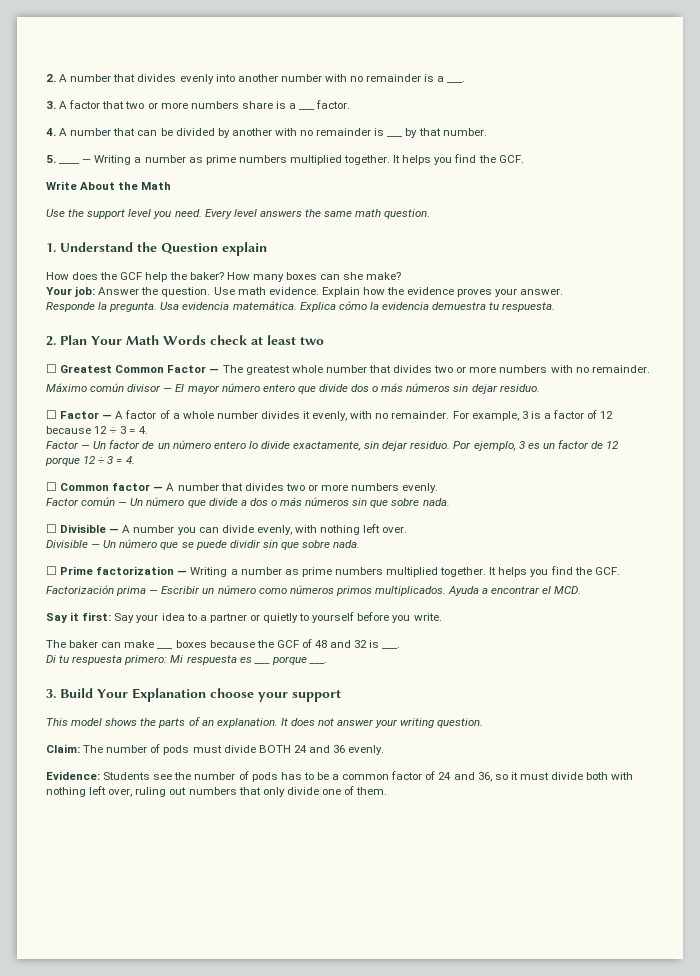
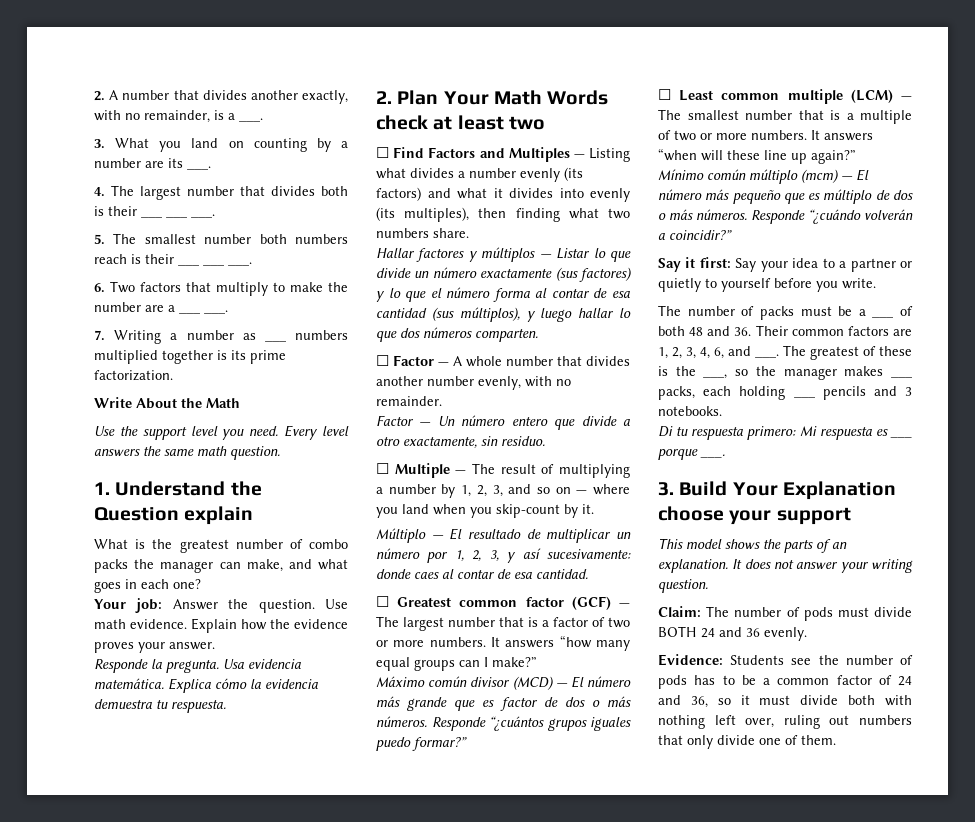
[179,74,422,84] evenly into another number with no remainder -> [250,90,348,104] [94,110,210,123] another exactly, with no remainder,
[59,100,297,109] [299,109,316,110] [316,100,351,109] [46,128,385,138] [387,128,487,138] [46,155,56,163] [59,163,81,164] [82,154,524,165] A factor that two or more numbers share is a ___ factor. // 4. A number that can be divided by another with no remainder is ___ by that number. // 5. ____ — Writing a number as prime numbers multiplied together. It helps you find the GCF. -> [115,138,348,152] [94,158,211,170] [94,185,348,200] [94,206,137,216] [141,214,215,218] [94,233,348,245] [94,254,174,264] [178,262,252,266] [94,281,348,296] [94,302,175,312] [179,310,228,314] [94,330,256,344] [264,340,286,342] [295,330,348,340] [94,350,286,364] [94,370,173,381] What you land on counting by a number are its ___. // 4. The largest number that divides both is their ___ ___ ___. // 5. The smallest number both numbers reach is their ___ ___ ___. // 6. Two factors that multiply to make the number are a ___ ___. // 7. Writing a number as ___ numbers multiplied together is its prime factorization.
[46,272,402,282] How does the GCF help the baker? How many boxes can she make? -> [94,539,348,553] [94,559,348,573] [94,579,201,593] What is the greatest number of combo packs the manager can make, and what goes in each one?
[60,365,650,375] [46,383,540,394] [46,410,614,421] [46,426,148,434] [46,440,619,451] [45,456,135,466] [46,482,439,493] [46,497,450,508] [46,524,408,535] [46,539,361,550] [46,566,620,577] [46,585,582,596] Greatest Common Factor — The greatest whole number that divides two or more numbers with no remainder. // Máximo común divisor — El mayor número entero que divide dos o más números sin dejar residuo. // ☐ Factor — A factor of a whole number divides it evenly, with no remainder. For example, 3 is a factor of 12 because 12 ÷ 3 = 4. // Factor — Un factor de un número entero lo divide exactamente, sin dejar residuo. Por ejemplo, 3 es un factor de 12 porque 12 ÷ 3 = 4. // ☐ Common factor — A number that divides two or more numbers evenly. // Factor común — Un número que divide a dos o más números sin que sobre nada. // ☐ Divisible — A number you can divide evenly, with nothing left over. // Divisible — Un número que se puede dividir sin que sobre nada. // ☐ Prime factorization — Writing a number as prime numbers multiplied together. It helps you find the GCF. // Factorización prima — Escribir un número como números primos multiplicados. Ayuda a encontrar el MCD. -> [393,147,630,162] [376,167,583,182] [376,187,630,202] [376,207,630,222] [376,228,469,238] [376,247,631,262] [376,267,632,282] [376,287,630,302] [376,307,631,322] [376,327,538,342] [376,355,630,367] [376,376,571,390] [376,396,442,406] [376,415,630,430] [376,436,545,448] [376,463,630,478] [376,484,630,498] [376,504,594,518] [376,528,631,543] [376,548,631,563] [376,569,588,579] [376,596,630,610] [376,616,630,631] [376,635,630,651] [376,657,537,671] [376,676,631,690] [376,696,631,711] [376,716,631,731] [376,737,467,751] [658,89,912,104] [658,109,912,124] [658,130,873,141] [658,148,856,164] [658,169,869,184] [658,189,913,204] [658,209,913,224] [658,230,732,240] Find Factors and Multiples — Listing what divides a number evenly (its factors) and what it divides into evenly (its multiples), then finding what two numbers share. // Hallar factores y múltiplos — Listar lo que divide un número exactamente (sus factores) y lo que el número forma al contar de esa cantidad (sus múltiplos), y luego hallar lo que dos números comparten. // ☐ Factor — A whole number that divides another number evenly, with no remainder. // Factor — Un número entero que divide a otro exactamente, sin residuo. // ☐ Multiple — The result of multiplying a number by 1, 2, 3, and so on — where you land when you skip-count by it. // Múltiplo — El resultado de multiplicar un número por 1, 2, 3, y así sucesivamente: donde caes al contar de esa cantidad. // ☐ Greatest common factor (GCF) — The largest number that is a factor of two or more numbers. It answers “how many equal groups can I make?” // Máximo común divisor (MCD) — El número más grande que es factor de dos o más números. Responde “¿cuántos grupos iguales puedo formar?” // ☐ Least common multiple (LCM) — The smallest number that is a multiple of two or more numbers. It answers “when will these line up again?” // Mínimo común múltiplo (mcm) — El número más pequeño que es múltiplo de dos o más números. Responde “¿cuándo volverán a coincidir?”
[69,640,155,648] [157,648,174,649] [175,639,401,649] baker can make ___ boxes because the GCF of 48 and 32 is ___. -> [687,306,866,320] [872,316,894,318] [900,306,913,316] [658,325,912,336] [658,345,912,360] [658,366,884,380] [891,376,912,378] [658,386,912,400] [658,406,722,416] number of packs must be a ___ of both 48 and 36. Their common factors are 1, 2, 3, 4, 6, and ___. The greatest of these is the ___, so the manager makes ___ packs, each holding ___ pencils and 3 notebooks.

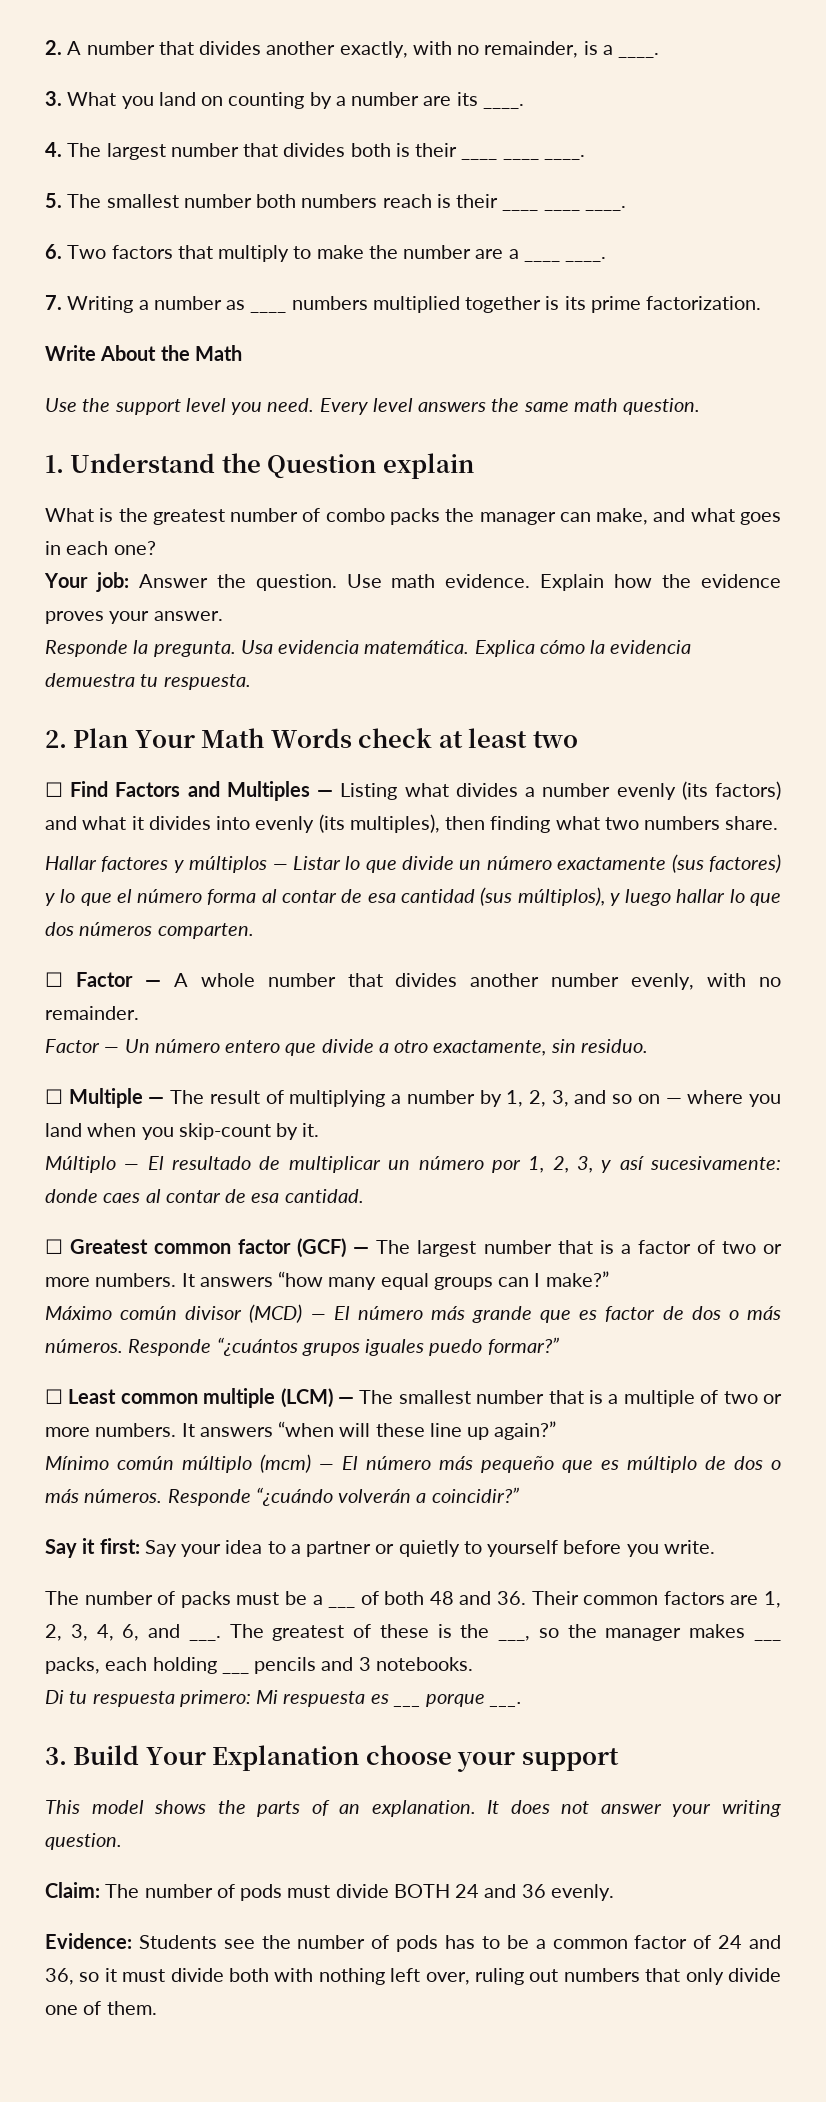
[239,118,263,122] ___. -> [618,53,660,58] ____.
[187,166,211,170] ___. -> [482,104,524,109] ____.
[141,214,215,218] ___ ___ ___. -> [461,155,585,160] ____ ____ ____.
[178,262,252,266] ___ ___ ___. -> [502,206,626,211] ____ ____ ____.
[179,310,228,314] ___ ___. -> [523,257,607,262] ____ ____.
[264,340,286,342] ___ -> [250,310,287,313] ____

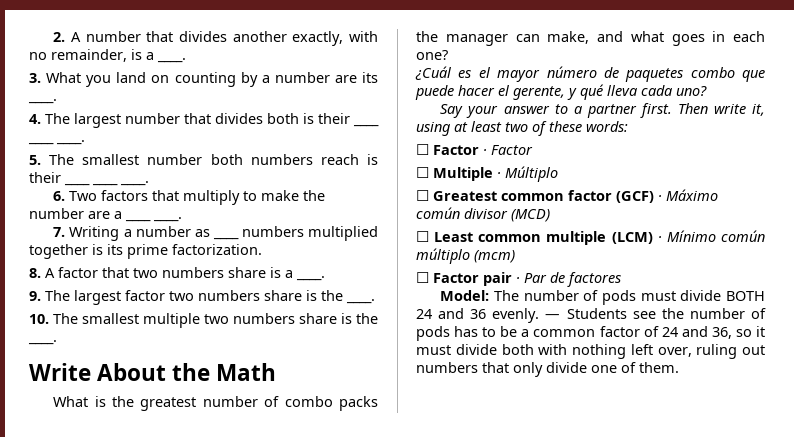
[45,345,242,361] [45,398,701,415] [45,453,474,479] Write About the Math // Use the support level you need. Every level answers the same math question. // 1. Understand the Question explain -> [29,267,325,281] [29,290,375,305] [29,313,378,328] [28,340,57,345] [29,363,277,381] 8. A factor that two numbers share is a ____. // 9. The largest factor two numbers share is the ____. // 10. The smallest multiple two numbers share is the ____. // Write About the Math
[44,572,781,592] [45,611,223,624] [45,640,692,657] [45,673,251,690] [45,728,578,748] [45,781,782,801] [45,814,779,833] [45,854,781,873] [45,887,781,906] [45,922,254,939] [45,972,781,990] [45,1006,139,1020] [45,1039,648,1056] [45,1088,781,1108] [45,1123,320,1140] [45,1156,781,1173] [45,1189,364,1203] Your job: Answer the question. Use math evidence. Explain how the evidence proves your answer. // Responde la pregunta. Usa evidencia matemática. Explica cómo la evidencia demuestra tu respuesta. // 2. Plan Your Math Words check at least two // ☐ Find Factors and Multiples — Listing what divides a number evenly (its factors) and what it divides into evenly (its multiples), then finding what two numbers share. // Hallar factores y múltiplos — Listar lo que divide un número exactamente (sus factores) y lo que el número forma al contar de esa cantidad (sus múltiplos), y luego hallar lo que dos números comparten. // ☐ Factor — A whole number that divides another number evenly, with no remainder. // Factor — Un número entero que divide a otro exactamente, sin residuo. // ☐ Multiple — The result of multiplying a number by 1, 2, 3, and so on — where you land when you skip-count by it. // Múltiplo — El resultado de multiplicar un número por 1, 2, 3, y así sucesivamente: donde caes al contar de esa cantidad. -> [415,66,765,82] [415,84,707,100] [440,103,765,118] [416,121,628,136] [416,144,533,155] [416,166,558,182] ¿Cuál es el mayor número de paquetes combo que puede hacer el gerente, y qué lleva cada uno? // Say your answer to a partner first. Then write it, using at least two of these words: // ☐ Factor · Factor // ☐ Multiple · Múltiplo
[353,1240,783,1257] [45,1271,609,1290] [45,1304,781,1323] [45,1337,559,1356] — The largest number that is a factor of two or more numbers. It answers “how many equal groups can I make?” // Máximo común divisor (MCD) — El número más grande que es factor de dos o más números. Responde “¿cuántos grupos iguales puedo formar?” -> [658,189,718,201] [416,207,550,222] · Máximo común divisor (MCD)
[338,1390,782,1407] [45,1421,557,1440] [45,1454,781,1473] [45,1487,519,1506] [45,1538,715,1558] [45,1591,323,1608] [328,1605,356,1608] [360,1591,781,1608] [45,1624,746,1641] [753,1638,781,1641] [45,1657,473,1674] [45,1690,389,1707] [392,1693,523,1707] [45,1745,619,1772] [45,1800,781,1817] [45,1833,122,1850] [45,1882,100,1898] — The smallest number that is a multiple of two or more numbers. It answers “when will these line up again?” // Mínimo común múltiplo (mcm) — El número más pequeño que es múltiplo de dos o más números. Responde “¿cuándo volverán a coincidir?” // Say it first: Say your idea to a partner or quietly to yourself before you write. // The number of packs must be a ___ of both 48 and 36. Their common factors are 1, 2, 3, 4, 6, and ___. The greatest of these is the ___, so the manager makes ___ packs, each holding ___ pencils and 3 notebooks. // Di tu respuesta primero: Mi respuesta es ___ porque ___. // 3. Build Your Explanation choose your support // This model shows the parts of an explanation. It does not answer your writing question. // Claim: -> [657,230,765,242] [416,248,515,264] [416,272,621,287] [440,290,490,301] · Mínimo común múltiplo (mcm) // ☐ Factor pair · Par de factores // Model:
[45,1933,132,1949] // Evidence: -> [545,314,561,319] —

